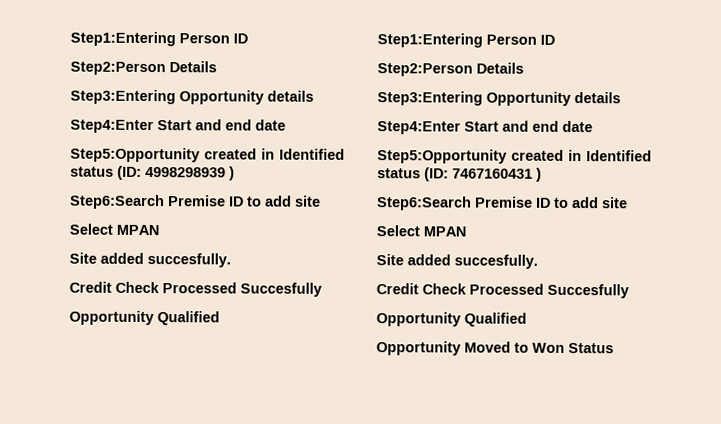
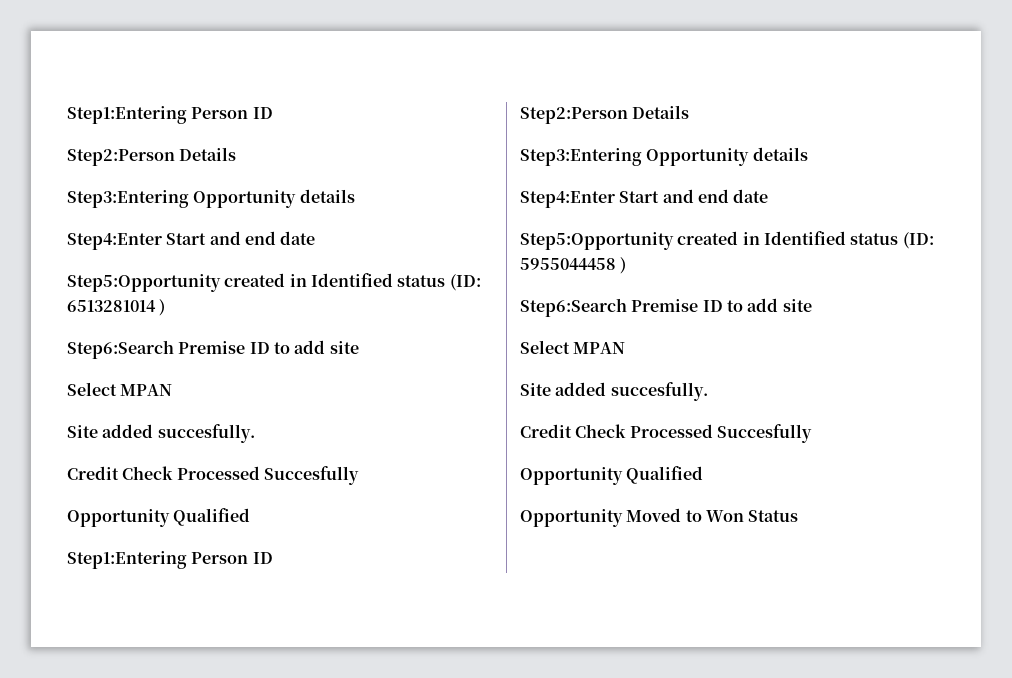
[145,166,226,178] 4998298939 -> [67,300,156,312] 6513281014
[452,168,533,179] 7467160431 -> [520,258,616,270] 5955044458

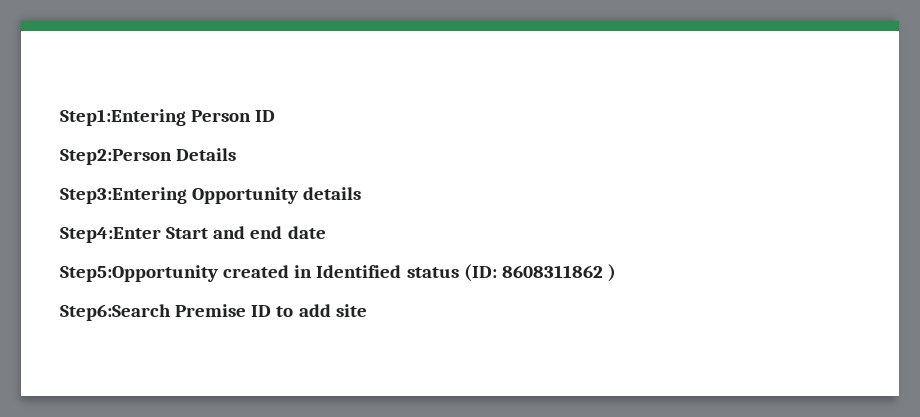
[67,299,166,316] [67,340,359,359] [67,382,173,396] [67,424,255,443] [67,466,359,485] [67,508,251,527] [67,551,273,569] [520,105,690,124] [520,147,808,166] [520,189,769,208] [520,231,934,250] [520,257,627,274] [520,298,812,317] [520,340,626,354] [520,382,708,401] [520,424,812,443] [520,466,704,485] [520,508,799,527] 6513281014 ) // Step6:Search Premise ID to add site // Select MPAN // Site added succesfully. // Credit Check Processed Succesfully // Opportunity Qualified // Step1:Entering Person ID // Step2:Person Details // Step3:Entering Opportunity details // Step4:Enter Start and end date // Step5:Opportunity created in Identified status (ID: 5955044458 ) // Step6:Search Premise ID to add site // Select MPAN // Site added succesfully. // Credit Check Processed Succesfully // Opportunity Qualified // Opportunity Moved to Won Status -> [501,264,616,282] [60,304,367,321] 8608311862 ) // Step6:Search Premise ID to add site

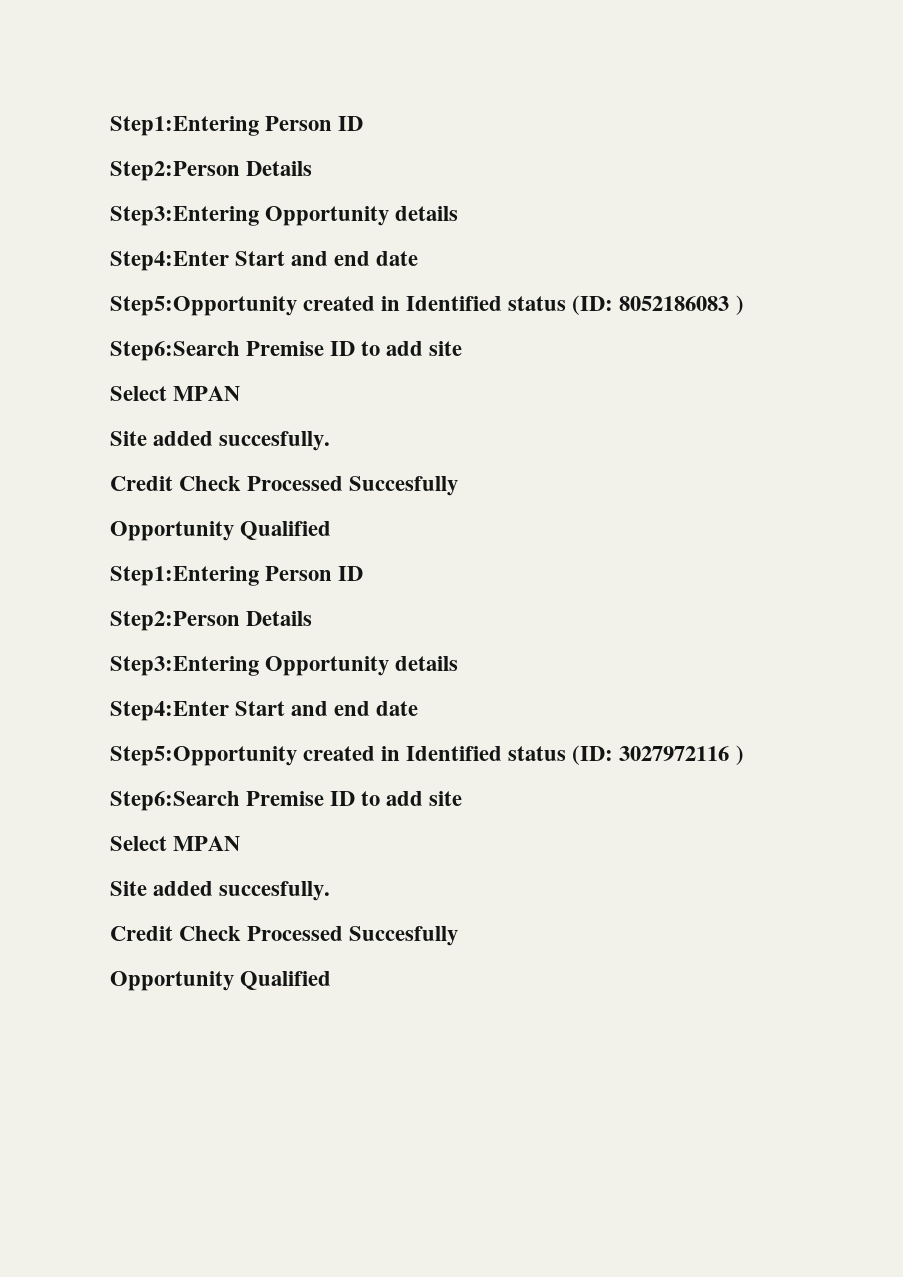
[501,264,616,282] [60,304,367,321] 8608311862 ) // Step6:Search Premise ID to add site -> [619,295,744,315] [110,341,463,361] [110,386,241,401] [110,431,331,451] [110,476,459,496] [110,521,332,541] [110,566,364,586] [110,611,313,631] [110,656,459,676] [110,701,419,721] [110,745,744,766] [110,791,463,811] [110,836,241,851] [110,881,331,901] [110,926,459,946] [110,971,332,991] 8052186083 ) // Step6:Search Premise ID to add site // Select MPAN // Site added succesfully. // Credit Check Processed Succesfully // Opportunity Qualified // Step1:Entering Person ID // Step2:Person Details // Step3:Entering Opportunity details // Step4:Enter Start and end date // Step5:Opportunity created in Identified status (ID: 3027972116 ) // Step6:Search Premise ID to add site // Select MPAN // Site added succesfully. // Credit Check Processed Succesfully // Opportunity Qualified

